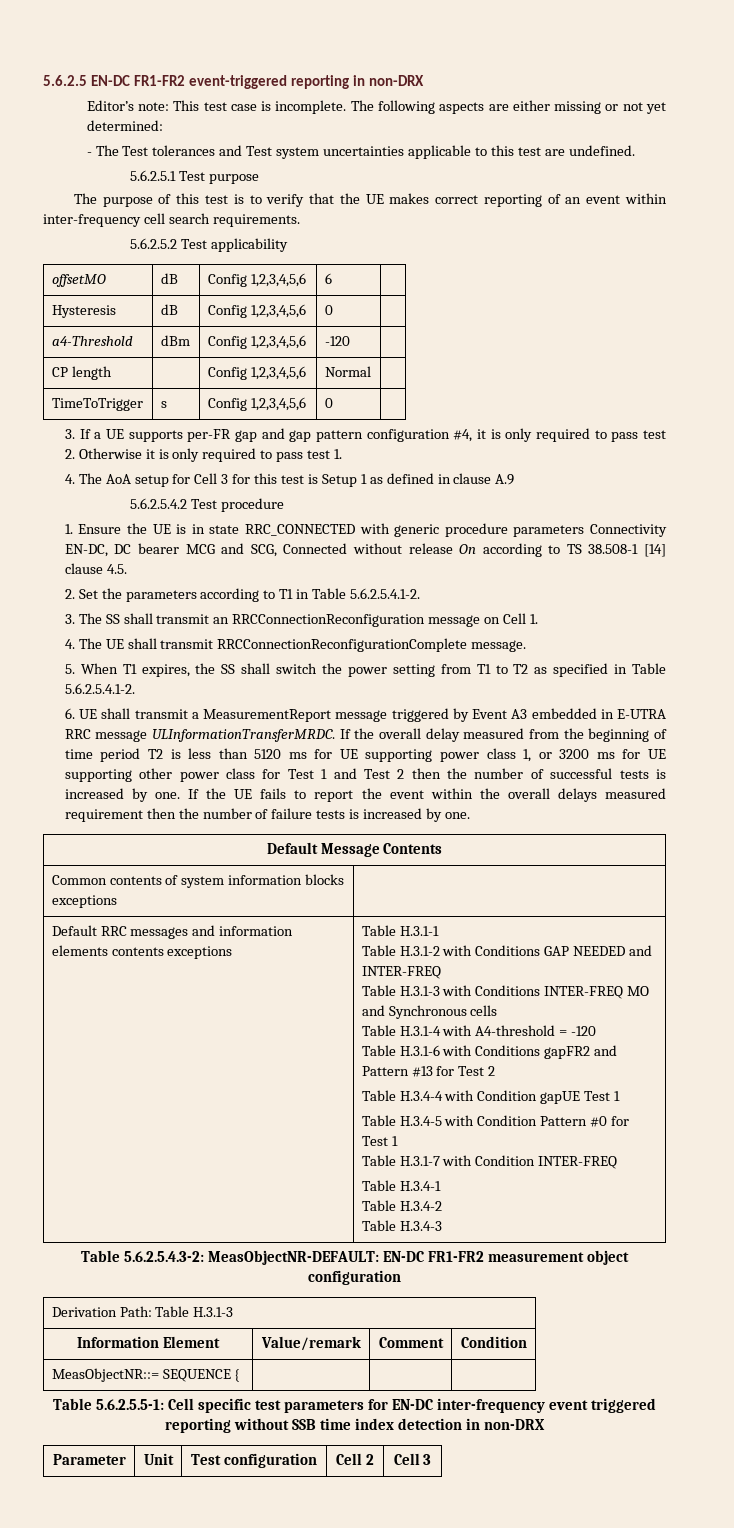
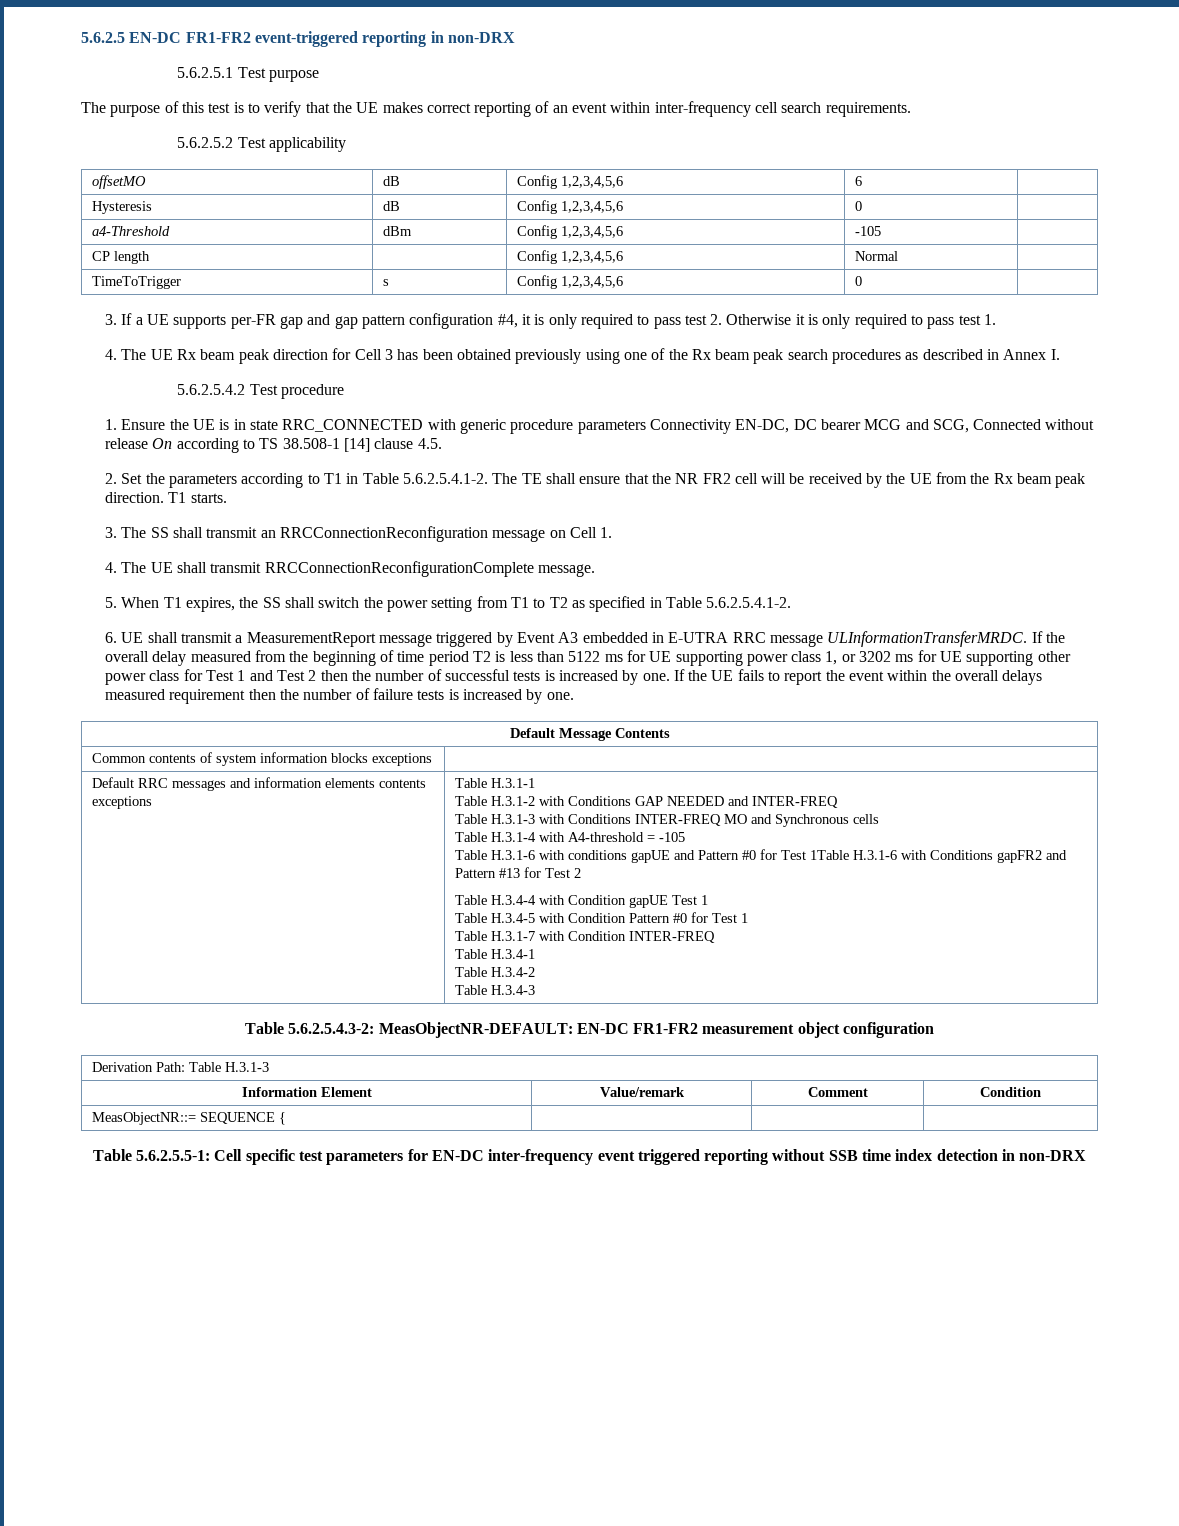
[86,100,666,114] [86,120,163,131] [86,145,635,159] // Editor’s note: This test case is incomplete. The following aspects are either missing or not yet determined: // - The Test tolerances and Test system uncertainties applicable to this test are undefined. -> (515, 37) none
[324,336,350,346] -120 -> [855,226,882,236] -105
[105,473,515,487] AoA setup for Cell 3 for this test is Setup 1 as defined in clause A.9 -> [150,348,1060,364] UE Rx beam peak direction for Cell 3 has been obtained previously using one of the Rx beam peak search procedures as described in Annex I.
(421, 593) none -> [492,472,1086,488] [105,492,227,503] The TE shall ensure that the NR FR2 cell will be received by the UE from the Rx beam peak direction. T1 starts.
[254,749,282,759] 5120 -> [568,651,601,662] 5122
[559,749,590,759] 3200 -> [859,651,892,662] 3202
[571,1026,597,1036] -120 -> [659,832,686,842] -105
(473, 1050) none -> [568,849,928,863] conditions gapUE and Pattern #0 for Test 1Table H.3.1-6 with
[52,1454,126,1465] [143,1453,174,1465] [191,1453,317,1468] [336,1453,374,1465] [393,1453,432,1465] // Parameter | Unit | Test configuration | Cell 2 | Cell 3 -> (1087, 1155) none

